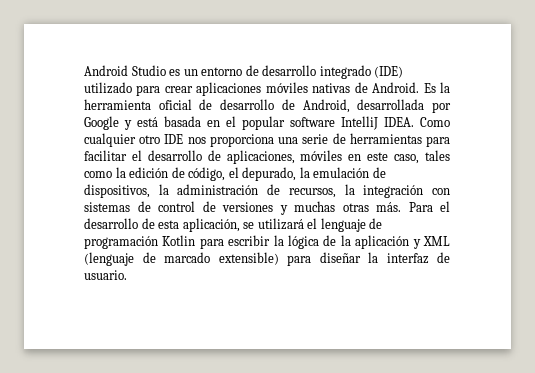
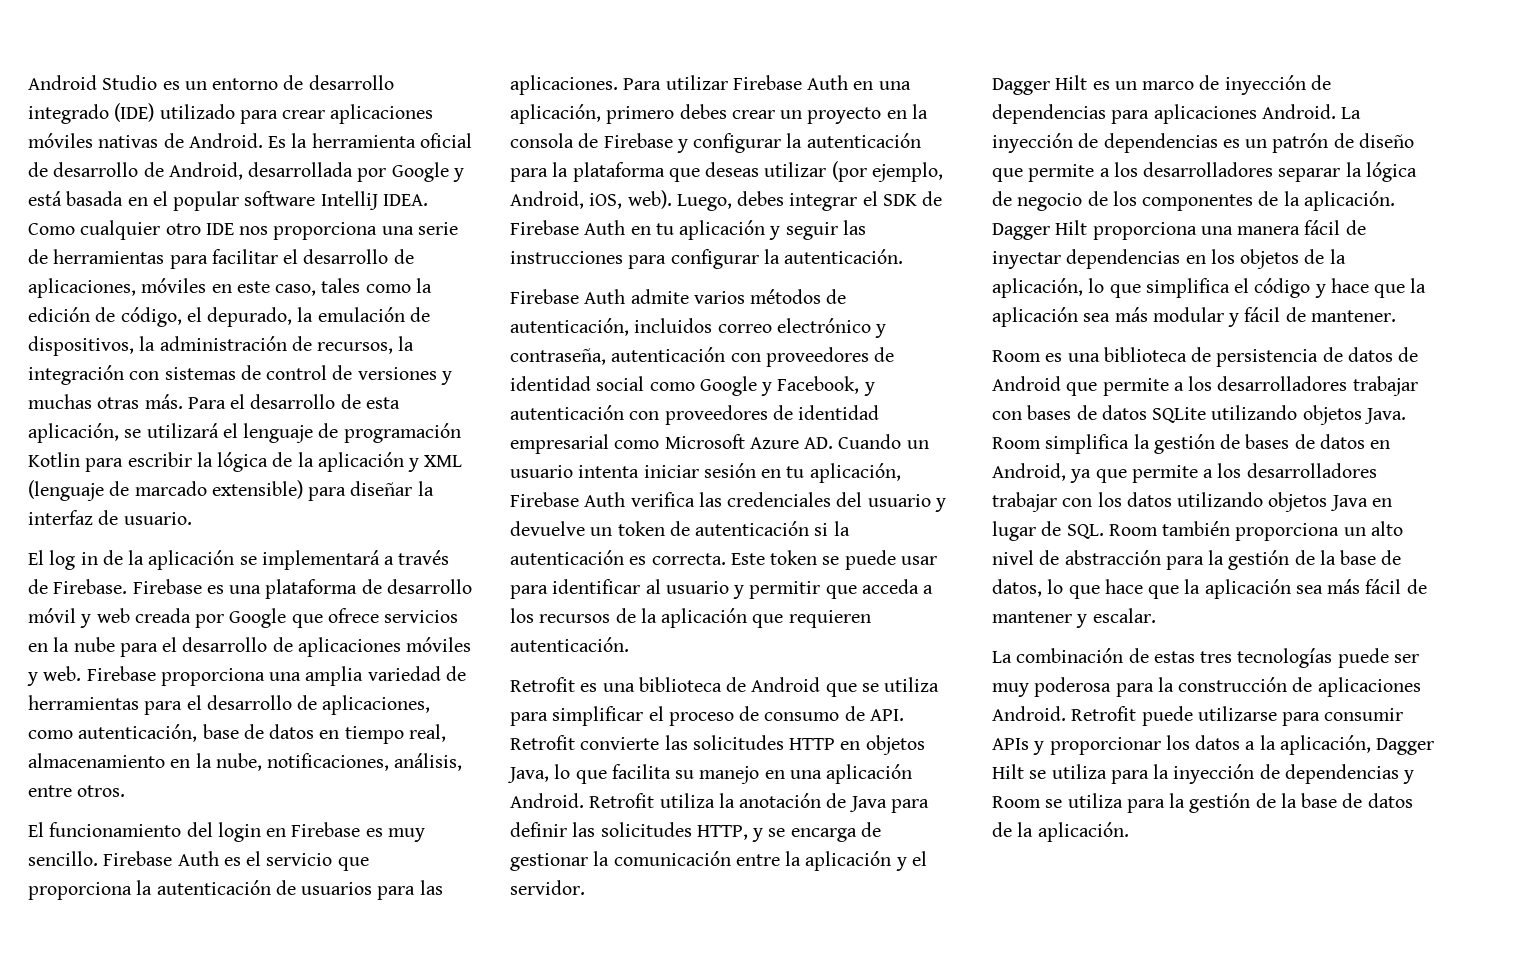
(127, 275) none -> [28,550,450,570] [28,579,472,599] [28,608,459,628] [28,637,472,657] [27,666,466,686] [28,695,431,715] [28,724,446,744] [28,753,463,771] [28,785,126,797] [28,822,425,842] [28,851,369,871] [28,880,443,900] [510,75,911,95] [510,104,928,124] [510,133,921,153] [510,161,943,182] [510,190,943,211] [510,220,866,240] [510,249,904,269] [510,289,847,304] [510,318,887,338] [510,347,895,367] [510,376,875,396] [510,405,880,425] [510,434,929,454] [510,463,901,483] [510,492,946,512] [510,521,850,536] [510,550,937,570] [510,579,934,599] [510,608,871,628] [510,637,629,652] [510,677,940,697] [510,706,904,726] [510,735,925,755] [507,764,913,784] [510,793,929,813] [510,822,881,842] [510,851,927,871] [510,880,585,895] [992,75,1331,95] [992,104,1362,124] [992,133,1414,153] [992,162,1417,182] [992,191,1395,211] [992,220,1366,240] [992,249,1346,269] [992,278,1427,298] [992,307,1396,327] [992,347,1419,367] [992,376,1418,396] [992,405,1406,425] [992,434,1391,454] [992,463,1377,483] [992,492,1392,512] [992,521,1403,541] [992,550,1402,570] [992,579,1427,599] [992,608,1156,628] [992,648,1419,668] [992,677,1421,697] [992,706,1404,726] [992,735,1435,755] [992,764,1415,784] [992,793,1413,813] [992,822,1129,842] // El log in de la aplicación se implementará a través de Firebase. Firebase es una plataforma de desarrollo móvil y web creada por Google que ofrece servicios en la nube para el desarrollo de aplicaciones móviles y web. Firebase proporciona una amplia variedad de herramientas para el desarrollo de aplicaciones, como autenticación, base de datos en tiempo real, almacenamiento en la nube, notificaciones, análisis, entre otros. // El funcionamiento del login en Firebase es muy sencillo. Firebase Auth es el servicio que proporciona la autenticación de usuarios para las aplicaciones. Para utilizar Firebase Auth en una aplicación, primero debes crear un proyecto en la consola de Firebase y configurar la autenticación para la plataforma que deseas utilizar (por ejemplo, Android, iOS, web). Luego, debes integrar el SDK de Firebase Auth en tu aplicación y seguir las instrucciones para configurar la autenticación. // Firebase Auth admite varios métodos de autenticación, incluidos correo electrónico y contraseña, autenticación con proveedores de identidad social como Google y Facebook, y autenticación con proveedores de identidad empresarial como Microsoft Azure AD. Cuando un usuario intenta iniciar sesión en tu aplicación, Firebase Auth verifica las credenciales del usuario y devuelve un token de autenticación si la autenticación es correcta. Este token se puede usar para identificar al usuario y permitir que acceda a los recursos de la aplicación que requieren autenticación. // Retrofit es una biblioteca de Android que se utiliza para simplificar el proceso de consumo de API. Retrofit convierte las solicitudes HTTP en objetos Java, lo que facilita su manejo en una aplicación Android. Retrofit utiliza la anotación de Java para definir las solicitudes HTTP, y se encarga de gestionar la comunicación entre la aplicación y el servidor. // Dagger Hilt es un marco de inyección de dependencias para aplicaciones Android. La inyección de dependencias es un patrón de diseño que permite a los desarrolladores separar la lógica de negocio de los componentes de la aplicación. Dagger Hilt proporciona una manera fácil de inyectar dependencias en los objetos de la aplicación, lo que simplifica el código y hace que la aplicación sea más modular y fácil de mantener. // Room es una biblioteca de persistencia de datos de Android que permite a los desarrolladores trabajar con bases de datos SQLite utilizando objetos Java. Room simplifica la gestión de bases de datos en Android, ya que permite a los desarrolladores trabajar con los datos utilizando objetos Java en lugar de SQL. Room también proporciona un alto nivel de abstracción para la gestión de la base de datos, lo que hace que la aplicación sea más fácil de mantener y escalar. // La combinación de estas tres tecnologías puede ser muy poderosa para la construcción de aplicaciones Android. Retrofit puede utilizarse para consumir APIs y proporcionar los datos a la aplicación, Dagger Hilt se utiliza para la inyección de dependencias y Room se utiliza para la gestión de la base de datos de la aplicación.

